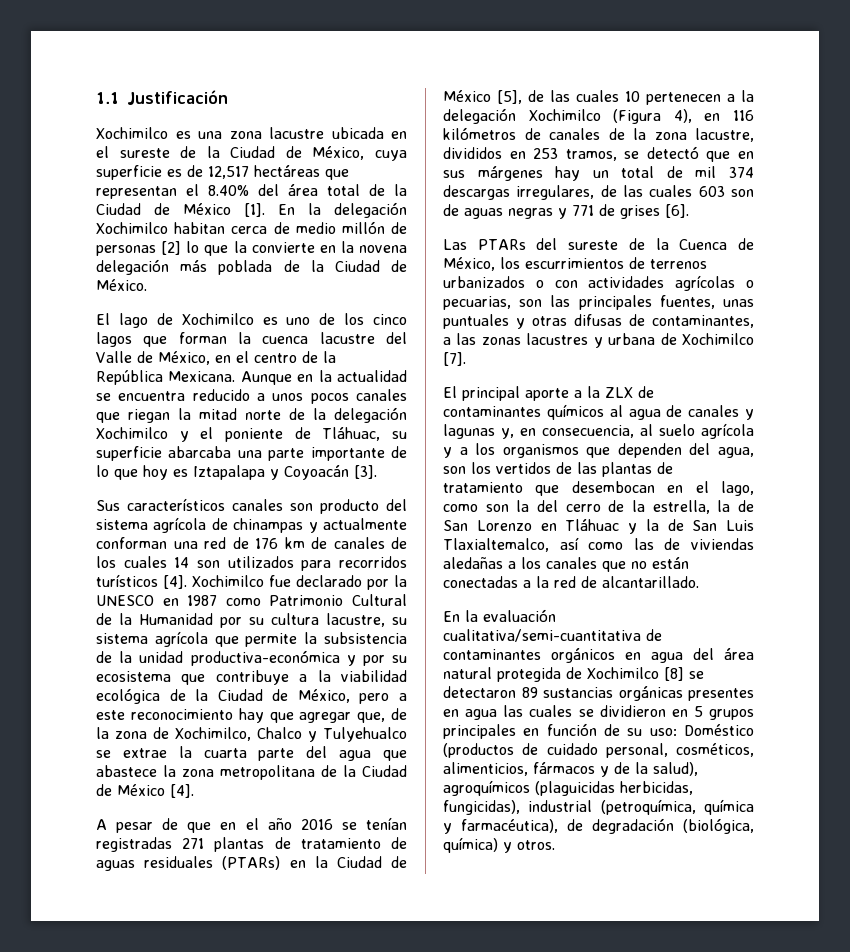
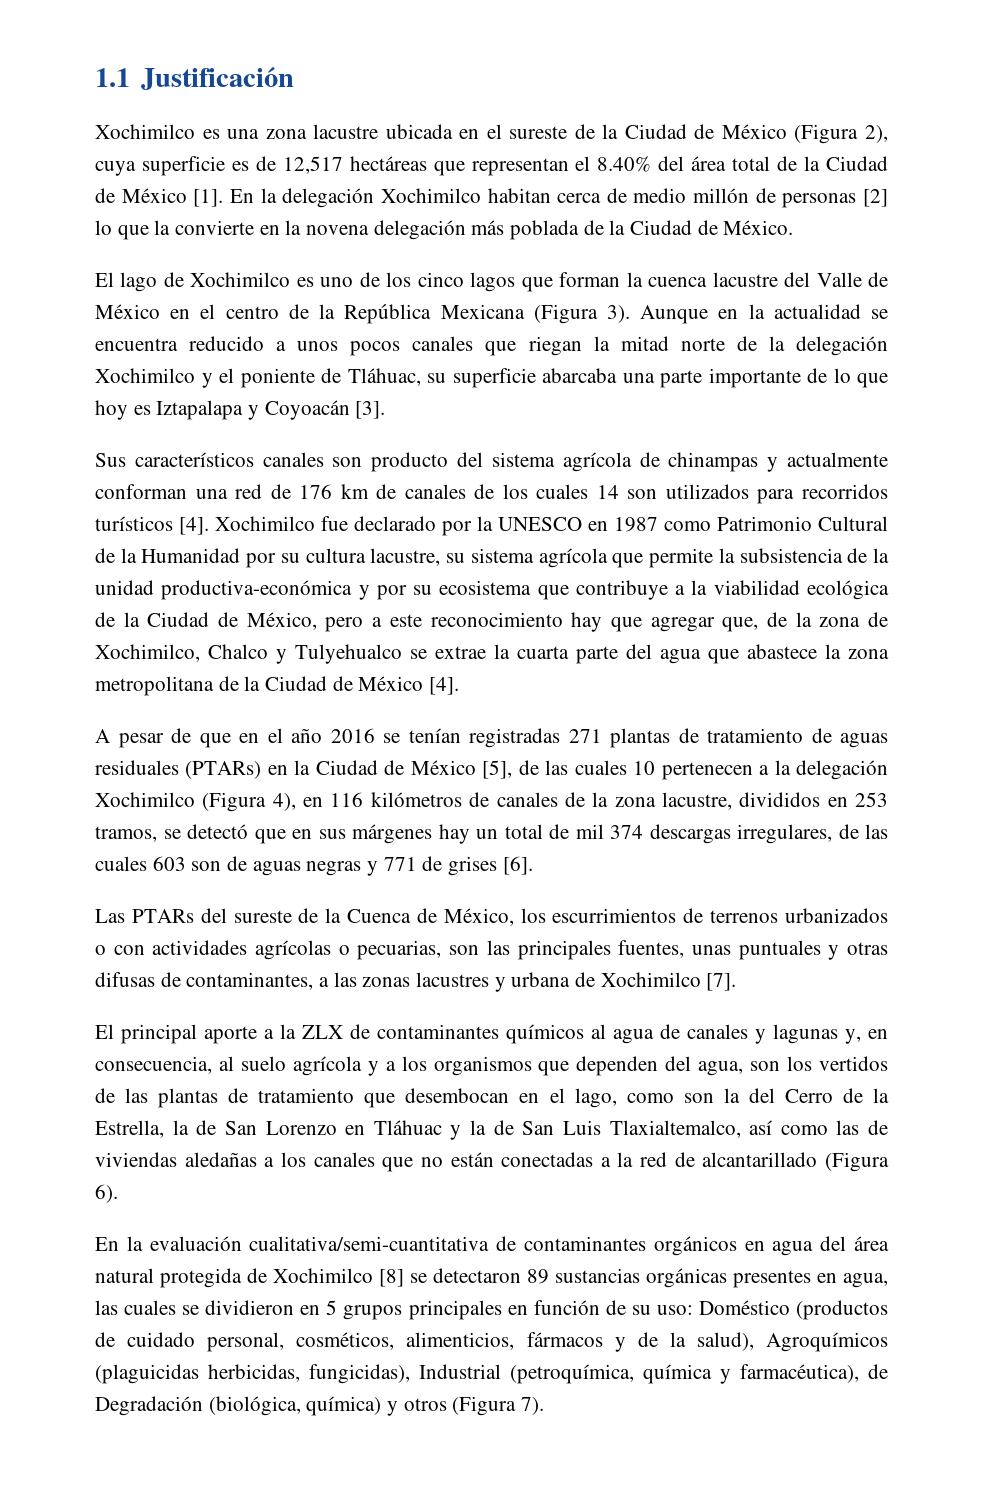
[312,146,365,160] México, -> [721,124,888,144] México (Figura 2),
[158,351,210,365] México, -> [95,304,160,319] México
[168,371,236,382] Mexicana. -> [440,304,630,324] Mexicana (Figura 3).
[565,500,710,514] cerro de la estrella, -> [784,1088,889,1103] [95,1120,164,1138] Cerro de la Estrella,
[602,576,699,588] alcantarillado. -> [702,1152,889,1172] [95,1184,118,1203] alcantarillado (Figura 6).
[465,709,498,720] agua -> [843,1273,888,1288] agua,
[443,780,530,796] agroquímicos -> [766,1332,889,1352] Agroquímicos
[528,800,593,812] industrial -> [419,1364,501,1379] Industrial
[592,818,674,834] degradación -> [95,1396,203,1416] Degradación
[517,840,555,850] otros. -> [403,1396,545,1416] otros (Figura 7).

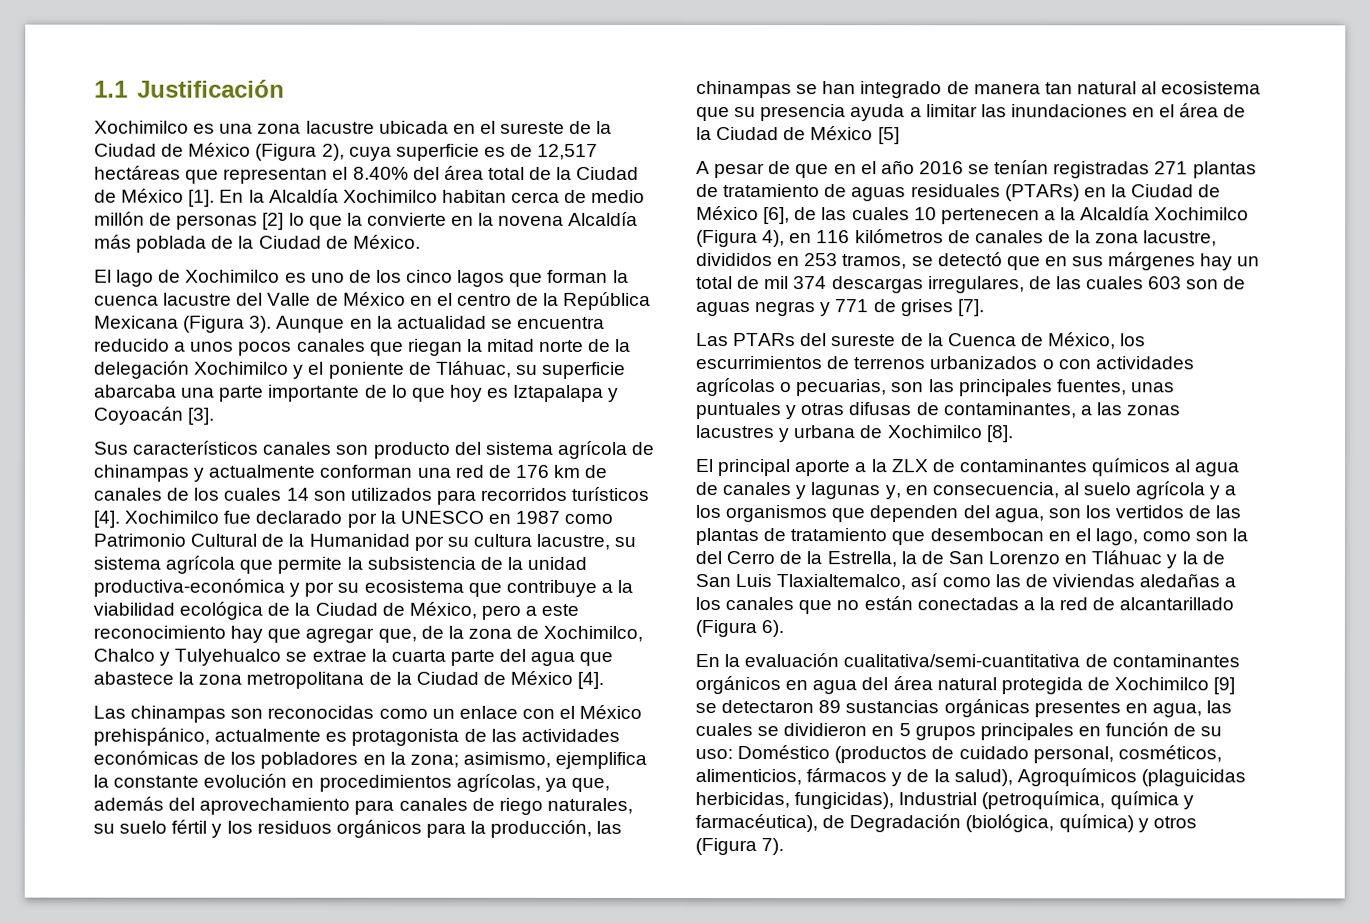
[282,188,375,208] delegación -> [268,188,339,203] Alcaldía
[373,220,466,240] delegación -> [568,211,639,226] Alcaldía
(460, 686) none -> [93,704,643,723] [93,727,620,746] [93,750,648,769] [93,773,610,792] [93,796,633,815] [93,819,623,838] [696,81,1262,99] [696,103,1247,122] [696,126,900,145] // Las chinampas son reconocidas como un enlace con el México prehispánico, actualmente es protagonista de las actividades económicas de los pobladores en la zona; asimismo, ejemplifica la constante evolución en procedimientos agrícolas, ya que, además del aprovechamiento para canales de riego naturales, su suelo fértil y los residuos orgánicos para la producción, las chinampas se han integrado de manera tan natural al ecosistema que su presencia ayuda a limitar las inundaciones en el área de la Ciudad de México [5]
[482,760,513,779] [5], -> [763,207,791,225] [6],
[796,760,888,780] delegación -> [1080,206,1151,221] Alcaldía
[502,856,533,875] [6]. -> [957,299,985,317] [7].
[706,973,737,991] [7]. -> [986,425,1014,443] [8].
[379,1269,404,1287] [8] -> [1213,677,1236,695] [9]

